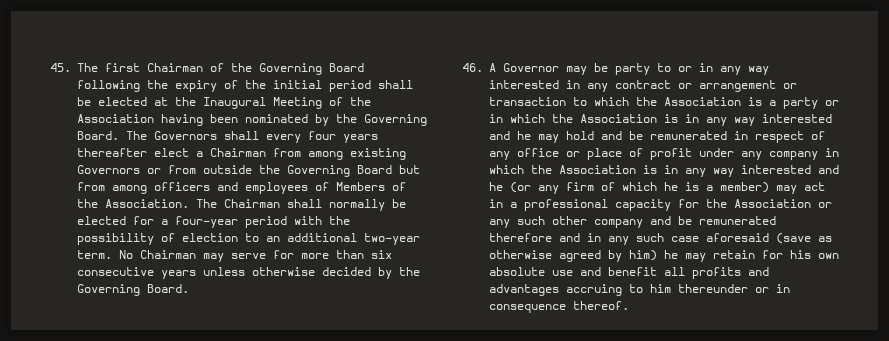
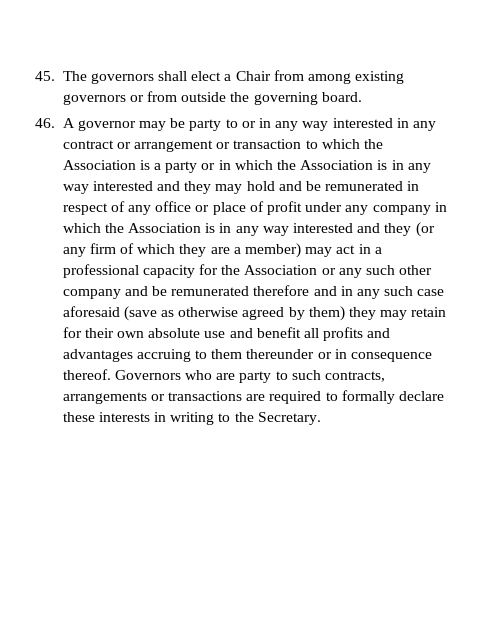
[105,63,364,75] [77,80,413,92] [77,97,371,109] [77,114,427,126] [77,131,378,143] [77,148,147,157] first Chairman of the Governing Board following the expiry of the initial period shall be elected at the Inaugural Meeting of the Association having been nominated by the Governing Board. The Governors shall every four years thereafter -> [90,71,188,84] governors shall
[210,148,266,157] Chairman -> [235,71,271,81] Chair
[77,165,140,174] Governors -> [62,94,126,105] governors
[287,165,420,177] [77,182,406,194] [77,199,406,211] [77,216,350,228] [77,233,420,245] [77,250,392,262] [77,267,420,279] [77,284,189,296] Governing Board but from among officers and employees of Members of the Association. The Chairman shall normally be elected for a four-year period with the possibility of election to an additional two-year term. No Chairman may serve for more than six consecutive years unless otherwise decided by the Governing Board. -> [253,92,362,105] governing board.
[503,63,559,72] Governor -> [77,120,136,131] governor
[517,131,531,140] he -> [184,181,212,194] they
[489,182,503,191] he -> [384,223,412,236] they
[664,182,699,191] he is -> [179,244,230,257] they are
[629,250,678,261] him) he -> [308,306,377,321] them) they
[790,250,811,259] his -> [84,328,114,338] their
[650,284,671,293] him -> [211,349,243,359] them
(629, 305) none -> [114,370,386,383] [62,390,445,404] [62,412,321,425] Governors who are party to such contracts, arrangements or transactions are required to formally declare these interests in writing to the Secretary.

